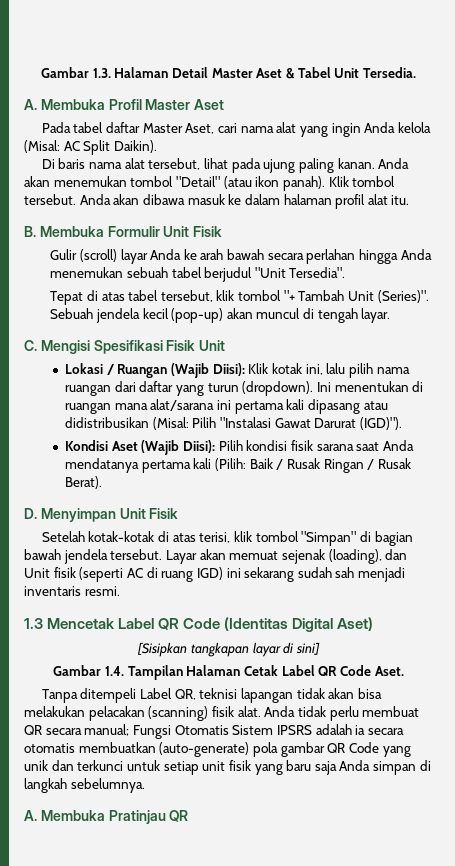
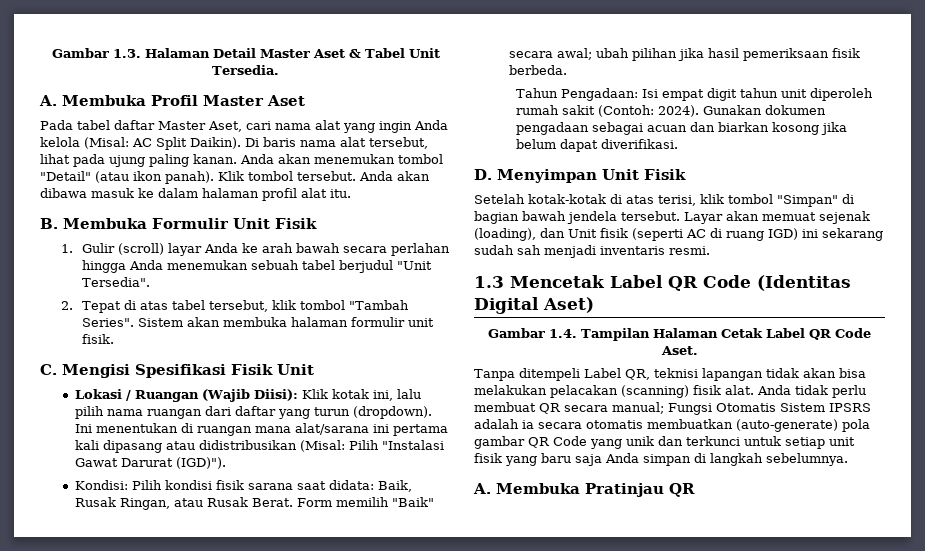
(157, 146) // -> (241, 143) none
(223, 231) none -> [60,244,73,253] 1.
(346, 272) none -> [60,301,73,310] 2.
[283,290,429,303] [50,308,391,323] "+ Tambah Unit (Series)". Sebuah jendela kecil (pop-up) akan muncul di tengah layar. -> [348,300,409,310] [81,317,434,327] [81,334,114,344] "Tambah Series". Sistem akan membuka halaman formulir unit fisik.
[65,440,216,455] Kondisi Aset (Wajib Diisi): -> [74,480,128,490] Kondisi:
[382,440,414,451] [65,458,411,473] [65,476,103,489] Anda mendatanya pertama kali (Pilih: Baik / Rusak Ringan / Rusak Berat). -> [328,480,412,492] [74,497,434,510] [508,48,860,61] [508,65,567,75] [515,88,873,101] [515,105,826,117] [515,122,847,135] [515,139,678,152] didata: Baik, Rusak Ringan, atau Rusak Berat. Form memilih "Baik" secara awal; ubah pilihan jika hasil pemeriksaan fisik berbeda. // Tahun Pengadaan: Isi empat digit tahun unit diperoleh rumah sakit (Contoh: 2024). Gunakan dokumen pengadaan sebagai acuan dan biarkan kosong jika belum dapat diverifikasi.
[137,642,320,657] // [Sisipkan tangkapan layar di sini] -> (594, 305) none

